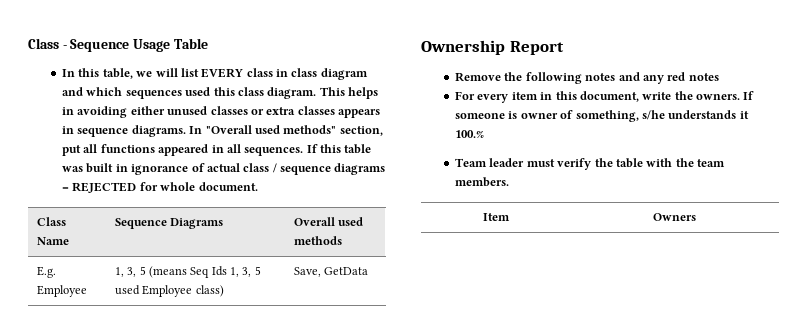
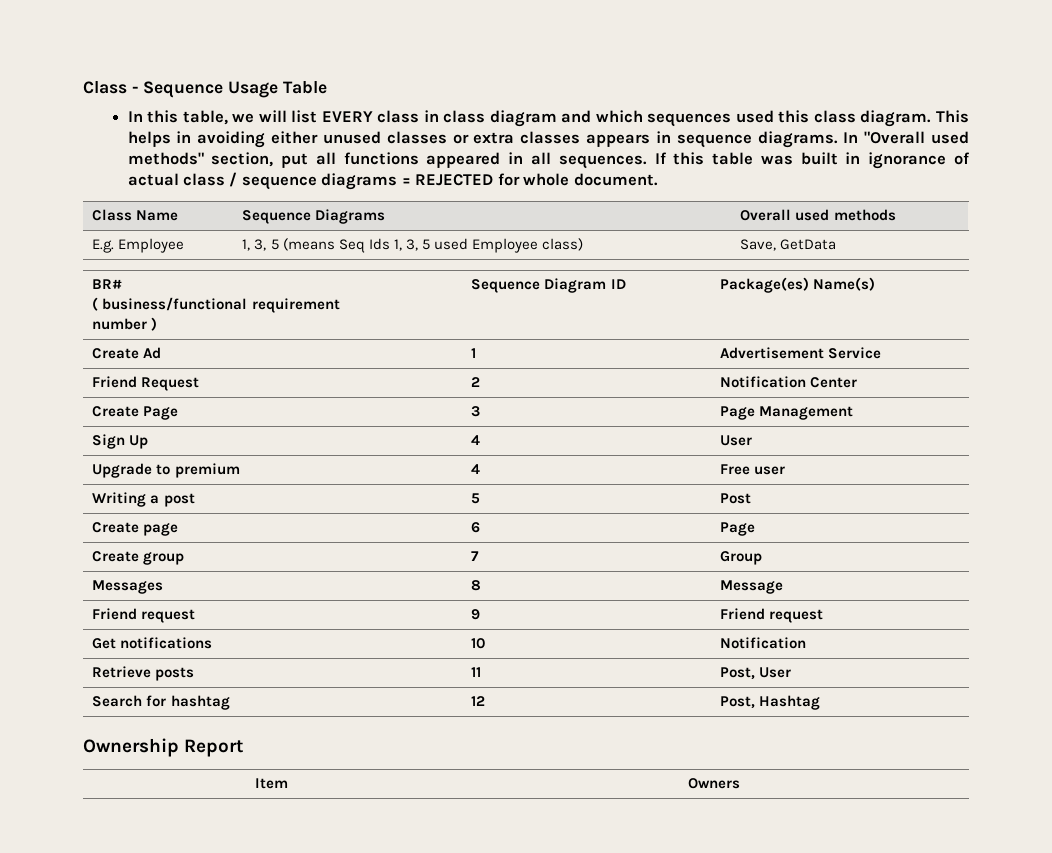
[421,40,564,55] [455,72,719,84] [455,91,755,103] [455,110,749,122] [455,130,485,138] [455,158,726,170] [455,177,510,187] // Ownership Report // Remove the following notes and any red notes // For every item in this document, write the owners. If someone is owner of something, s/he understands it 100.% // Team leader must verify the table with the team members. -> [92,279,123,289] [92,297,340,313] [92,317,158,331] [471,278,626,293] [720,277,876,293] [92,347,162,359] [471,348,477,358] [720,347,882,359] [92,376,200,391] [471,377,481,387] [720,376,858,388] [92,406,179,420] [471,406,481,417] [720,406,854,420] [92,434,149,449] [471,435,481,445] [720,435,753,446] [92,463,240,478] [471,464,481,474] [720,464,786,475] [92,492,195,507] [471,493,481,504] [720,493,752,504] [92,522,179,536] [471,522,481,533] [720,522,756,536] [92,551,185,565] [471,551,480,561] [720,551,763,565] [92,580,164,594] [471,580,482,591] [720,580,784,594] [92,608,196,623] [471,609,481,620] [720,608,824,623] [92,637,213,649] [471,638,486,649] [720,637,807,649] [92,666,195,681] [471,667,482,677] [720,667,792,680] [92,695,230,710] [471,696,486,706] [720,695,821,710] [83,738,245,757] // BR# // ( business/functional requirement // number ) | Sequence Diagram ID | Package(es) Name(s) // Create Ad | 1 | Advertisement Service // Friend Request | 2 | Notification Center // Create Page | 3 | Page Management // Sign Up | 4 | User // Upgrade to premium | 4 | Free user // Writing a post | 5 | Post // Create page | 6 | Page // Create group | 7 | Group // Messages | 8 | Message // Friend request | 9 | Friend request // Get notifications | 10 | Notification // Retrieve posts | 11 | Post, User // Search for hashtag | 12 | Post, Hashtag // Ownership Report

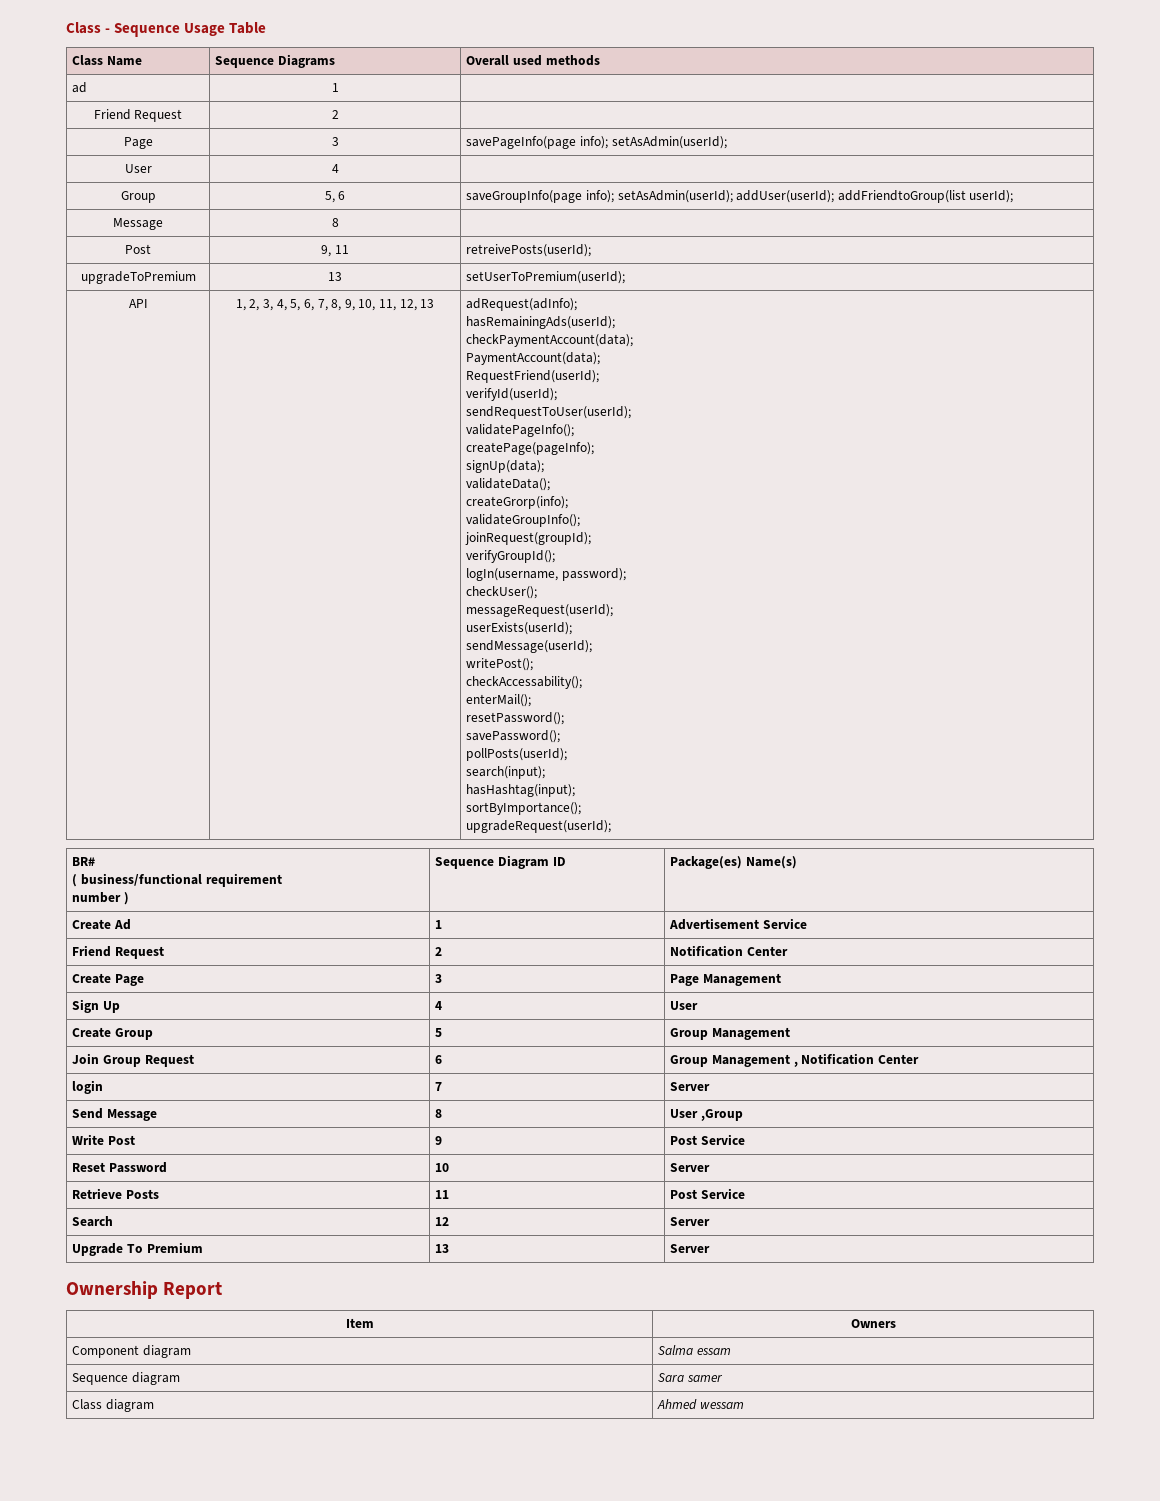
[127,110,970,127] [127,131,969,148] [127,152,970,169] [127,172,658,190] // In this table, we will list EVERY class in class diagram and which sequences used this class diagram. This helps in avoiding either unused classes or extra classes appears in sequence diagrams. In "Overall used methods" section, put all functions appeared in all sequences. If this table was built in ignorance of actual class / sequence diagrams = REJECTED for whole document. -> (267, 28) none
[92,238,185,253] [242,238,583,253] [740,239,837,251] E.g. Employee | 1, 3, 5 (means Seq Ids 1, 3, 5 used Employee class) | Save, GetData -> [72,82,88,93] [331,83,339,92] [93,109,183,122] [331,110,339,119] [123,137,153,149] [331,137,339,146] [466,136,727,149] [124,164,152,173] [331,164,339,173] [120,191,156,203] [324,191,346,203] [466,190,1014,203] [113,218,163,230] [331,218,339,227] [125,244,151,254] [321,245,349,257] [466,244,592,257] [80,271,196,284] [328,272,342,281] [466,271,626,284] [128,299,148,308] [235,299,435,311] [466,298,578,311] [466,316,616,329] [466,334,634,347] [466,352,601,365] [466,370,600,383] [466,388,558,401] [466,406,632,419] [466,424,575,437] [466,442,595,455] [466,460,545,473] [466,478,551,491] [466,496,569,509] [466,514,581,527] [465,532,592,545] [466,550,556,563] [466,568,626,581] [466,586,538,599] [466,604,614,617] [466,622,573,635] [466,640,593,653] [466,658,534,671] [466,676,583,689] [466,694,532,707] [466,712,565,725] [466,730,561,743] [466,748,568,761] [466,766,546,779] [466,784,576,797] [466,802,582,815] [466,820,612,833] ad | 1 | // Friend Request | 2 | // Page | 3 | savePageInfo(page info); setAsAdmin(userId); // User | 4 | // Group | 5, 6 | saveGroupInfo(page info); setAsAdmin(userId); addUser(userId); addFriendtoGroup(list userId); // Message | 8 | // Post | 9, 11 | retreivePosts(userId); // upgradeToPremium | 13 | setUserToPremium(userId); // API | 1, 2, 3, 4, 5, 6, 7, 8, 9, 10, 11, 12, 13 | adRequest(adInfo); // hasRemainingAds(userId); // checkPaymentAccount(data); // PaymentAccount(data); // RequestFriend(userId); // verifyId(userId); // sendRequestToUser(userId); // validatePageInfo(); // createPage(pageInfo); // signUp(data); // validateData(); // createGrorp(info); // validateGroupInfo(); // joinRequest(groupId); // verifyGroupId(); // logIn(username, password); // checkUser(); // messageRequest(userId); // userExists(userId); // sendMessage(userId); // writePost(); // checkAccessability(); // enterMail(); // resetPassword(); // savePassword(); // pollPosts(userId); // search(input); // hasHashtag(input); // sortByImportance(); // upgradeRequest(userId);
[92,463,240,478] [471,464,481,474] [720,464,786,475] [92,492,195,507] [471,493,481,504] [720,493,752,504] [92,522,179,536] [471,522,481,533] [720,522,756,536] [92,551,185,565] [471,551,480,561] [720,551,763,565] [92,580,164,594] [471,580,482,591] [720,580,784,594] [92,608,196,623] [471,609,481,620] [720,608,824,623] [92,637,213,649] Upgrade to premium | 4 | Free user // Writing a post | 5 | Post // Create page | 6 | Page // Create group | 7 | Group // Messages | 8 | Message // Friend request | 9 | Friend request // Get notifications -> [72,1027,153,1040] [435,1028,443,1037] [670,1027,790,1040] [72,1053,194,1067] [435,1055,443,1064] [670,1053,919,1067] [72,1080,104,1094] [435,1082,443,1091] [670,1082,711,1091] [72,1108,157,1121] [435,1109,443,1118] [670,1109,743,1121] [72,1134,135,1145] [435,1136,443,1145] [670,1134,745,1145] [72,1162,167,1173] Create Group | 5 | Group Management // Join Group Request | 6 | Group Management , Notification Center // login | 7 | Server // Send Message | 8 | User ,Group // Write Post | 9 | Post Service // Reset Password
[720,637,807,649] Notification -> [670,1163,711,1172] Server
[155,667,195,681] [471,667,482,677] [720,667,792,680] posts | 11 | Post, User -> [125,1189,159,1199] [435,1190,450,1199] [670,1188,745,1199] Posts | 11 | Post Service
[146,695,230,710] for hashtag -> (114, 1221) none
[720,695,821,710] [83,738,245,757] [254,778,288,789] [687,778,740,789] Post, Hashtag // Ownership Report // Item | Owners -> [670,1217,711,1226] [72,1242,203,1256] [435,1244,450,1253] [670,1244,711,1253] [66,1281,223,1299] [345,1318,374,1328] [850,1319,896,1328] [72,1345,191,1358] [658,1345,731,1355] [72,1372,180,1385] [658,1373,723,1382] [72,1399,154,1412] [657,1399,744,1410] Server // Upgrade To Premium | 13 | Server // Ownership Report // Item | Owners // Component diagram | Salma essam // Sequence diagram | Sara samer // Class diagram | Ahmed wessam

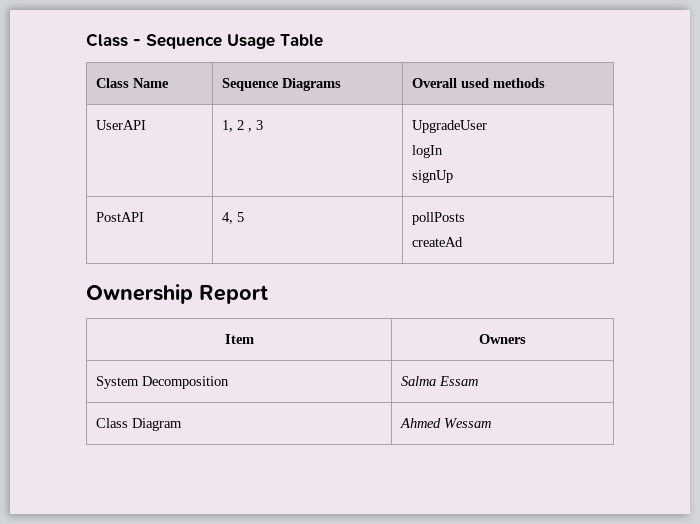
[72,82,88,93] [331,83,339,92] [93,109,183,122] [331,110,339,119] [123,137,153,149] [331,137,339,146] [466,136,727,149] [124,164,152,173] [331,164,339,173] [120,191,156,203] [324,191,346,203] [466,190,1014,203] [113,218,163,230] [331,218,339,227] [125,244,151,254] [321,245,349,257] [466,244,592,257] [80,271,196,284] [328,272,342,281] [466,271,626,284] [128,299,148,308] [235,299,435,311] [466,298,578,311] [466,316,616,329] [466,334,634,347] [466,352,601,365] [466,370,600,383] [466,388,558,401] [466,406,632,419] [466,424,575,437] [466,442,595,455] [466,460,545,473] [466,478,551,491] [466,496,569,509] [466,514,581,527] [465,532,592,545] [466,550,556,563] [466,568,626,581] [466,586,538,599] [466,604,614,617] [466,622,573,635] [466,640,593,653] [466,658,534,671] [466,676,583,689] [466,694,532,707] [466,712,565,725] [466,730,561,743] [466,748,568,761] [466,766,546,779] [466,784,576,797] [466,802,582,815] [466,820,612,833] [72,857,96,866] [72,873,282,887] [72,892,129,905] [435,855,566,869] [670,856,797,869] [72,919,131,930] [435,920,443,929] [669,918,807,930] [72,945,164,959] [435,947,443,956] [670,945,788,957] [72,973,144,986] [435,974,443,983] [670,973,781,986] [72,999,120,1013] [435,1001,443,1010] [670,1001,699,1010] [72,1027,153,1040] [435,1028,443,1037] [670,1027,790,1040] [72,1053,194,1067] [435,1055,443,1064] [670,1053,919,1067] [72,1080,104,1094] [435,1082,443,1091] [670,1082,711,1091] [72,1108,157,1121] [435,1109,443,1118] [670,1109,743,1121] [72,1134,135,1145] [435,1136,443,1145] [670,1134,745,1145] [72,1162,167,1173] [435,1163,450,1172] [670,1163,711,1172] [72,1188,159,1199] [435,1190,450,1199] [670,1188,745,1199] [72,1216,114,1227] [435,1217,450,1226] [670,1217,711,1226] [72,1242,203,1256] [435,1244,450,1253] [670,1244,711,1253] ad | 1 | // Friend Request | 2 | // Page | 3 | savePageInfo(page info); setAsAdmin(userId); // User | 4 | // Group | 5, 6 | saveGroupInfo(page info); setAsAdmin(userId); addUser(userId); addFriendtoGroup(list userId); // Message | 8 | // Post | 9, 11 | retreivePosts(userId); // upgradeToPremium | 13 | setUserToPremium(userId); // API | 1, 2, 3, 4, 5, 6, 7, 8, 9, 10, 11, 12, 13 | adRequest(adInfo); // hasRemainingAds(userId); // checkPaymentAccount(data); // PaymentAccount(data); // RequestFriend(userId); // verifyId(userId); // sendRequestToUser(userId); // validatePageInfo(); // createPage(pageInfo); // signUp(data); // validateData(); // createGrorp(info); // validateGroupInfo(); // joinRequest(groupId); // verifyGroupId(); // logIn(username, password); // checkUser(); // messageRequest(userId); // userExists(userId); // sendMessage(userId); // writePost(); // checkAccessability(); // enterMail(); // resetPassword(); // savePassword(); // pollPosts(userId); // search(input); // hasHashtag(input); // sortByImportance(); // upgradeRequest(userId); // BR# // ( business/functional requirement // number ) | Sequence Diagram ID | Package(es) Name(s) // Create Ad | 1 | Advertisement Service // Friend Request | 2 | Notification Center // Create Page | 3 | Page Management // Sign Up | 4 | User // Create Group | 5 | Group Management // Join Group Request | 6 | Group Management , Notification Center // login | 7 | Server // Send Message | 8 | User ,Group // Write Post | 9 | Post Service // Reset Password | 10 | Server // Retrieve Posts | 11 | Post Service // Search | 12 | Server // Upgrade To Premium | 13 | Server -> [96,120,147,130] [222,120,264,132] [412,120,488,133] [412,145,444,158] [412,170,454,183] [96,212,145,222] [222,212,245,224] [412,212,466,225] [412,237,464,247] UserAPI | 1, 2 , 3 | UpgradeUser // logIn // signUp // PostAPI | 4, 5 | pollPosts // createAd
[72,1345,191,1358] Component diagram -> [96,376,230,389] System Decomposition
[696,1348,731,1355] [72,1372,180,1385] [658,1373,723,1382] [72,1399,154,1412] essam // Sequence diagram | Sara samer // Class diagram -> [439,376,479,386] [96,418,183,431] Essam // Class Diagram
[699,1402,744,1409] wessam -> [444,418,492,428] Wessam

